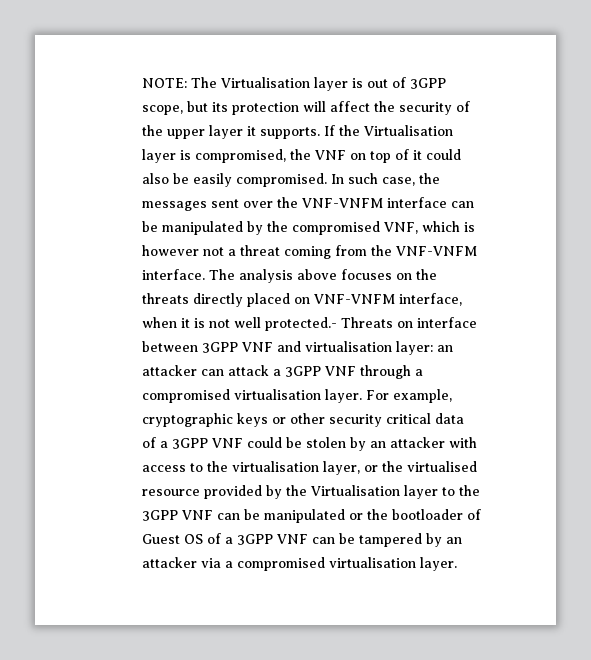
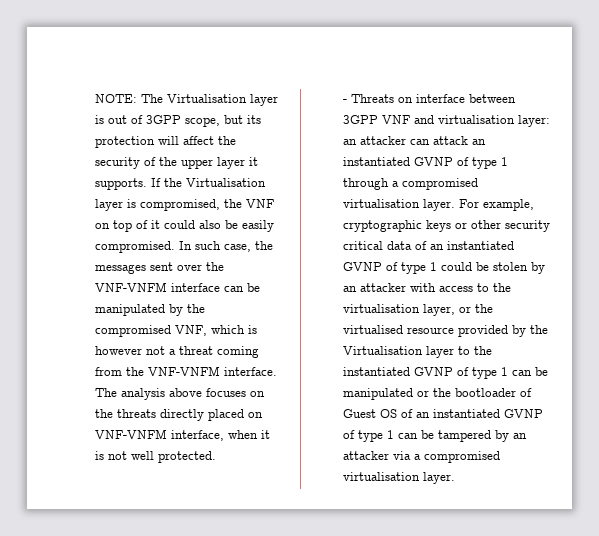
[265,317,338,331] protected.- -> [158,451,217,463] [342,99,347,103] protected. // -
[273,366,357,377] a 3GPP VNF -> [471,139,486,145] [342,157,508,169] an instantiated GVNP of type 1
[160,438,244,449] a 3GPP VNF -> [429,241,514,250] [342,262,437,274] an instantiated GVNP of type 1
[142,510,214,521] 3GPP VNF -> [342,367,508,379] instantiated GVNP of type 1
[225,534,309,545] a 3GPP VNF -> [415,409,543,418] [342,430,394,442] an instantiated GVNP of type 1

